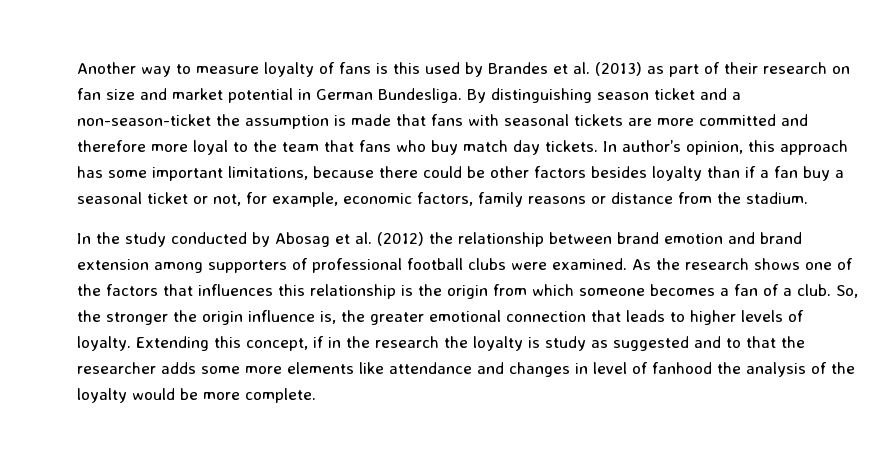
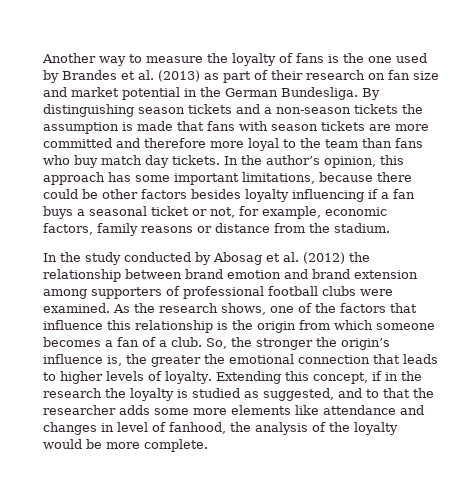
(259, 70) none -> [207,53,228,63] the
[393,62,420,74] this -> [343,53,392,63] the one
(311, 94) none -> [200,87,221,97] the
[654,88,695,100] ticket -> [188,104,232,114] tickets
[77,114,211,126] non-season-ticket -> [276,104,398,114] non-season tickets
[504,114,569,126] seasonal -> [271,124,318,131] season
[324,140,354,152] that -> [362,138,392,148] than
(617, 146) none -> [241,155,262,165] the
[707,166,740,178] than -> [292,189,364,202] influencing
[803,166,830,181] buy -> [43,206,73,219] buys
[754,258,800,270] shows -> [221,303,266,315] shows,
[198,284,273,296] influences -> [43,320,103,330] influence
[202,311,243,325] origin -> [341,338,390,350] origin’s
(424, 318) none -> [204,354,225,364] the
[545,336,689,351] study as suggested -> [192,388,334,401] studied as suggested,
[652,362,712,374] fanhood -> [169,422,226,434] fanhood,

